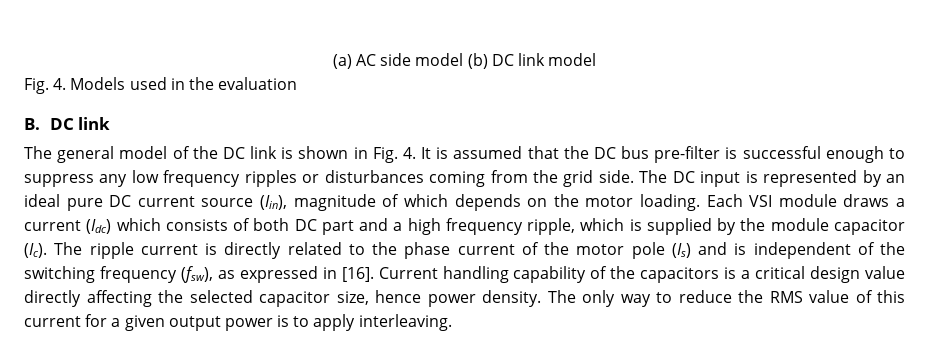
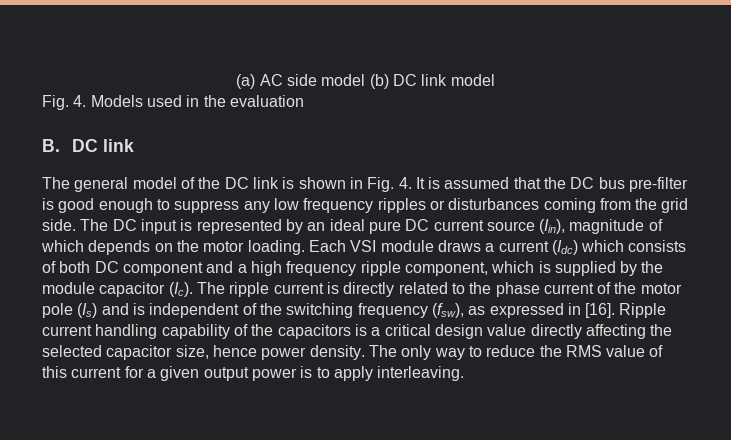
[742,146,821,159] successful -> [58,198,95,213] good
[321,220,354,235] part -> [122,262,203,276] component
[527,218,576,235] ripple, -> [360,261,488,276] ripple component,
[378,267,438,279] Current -> [619,303,667,318] [42,325,92,336] Ripple current

